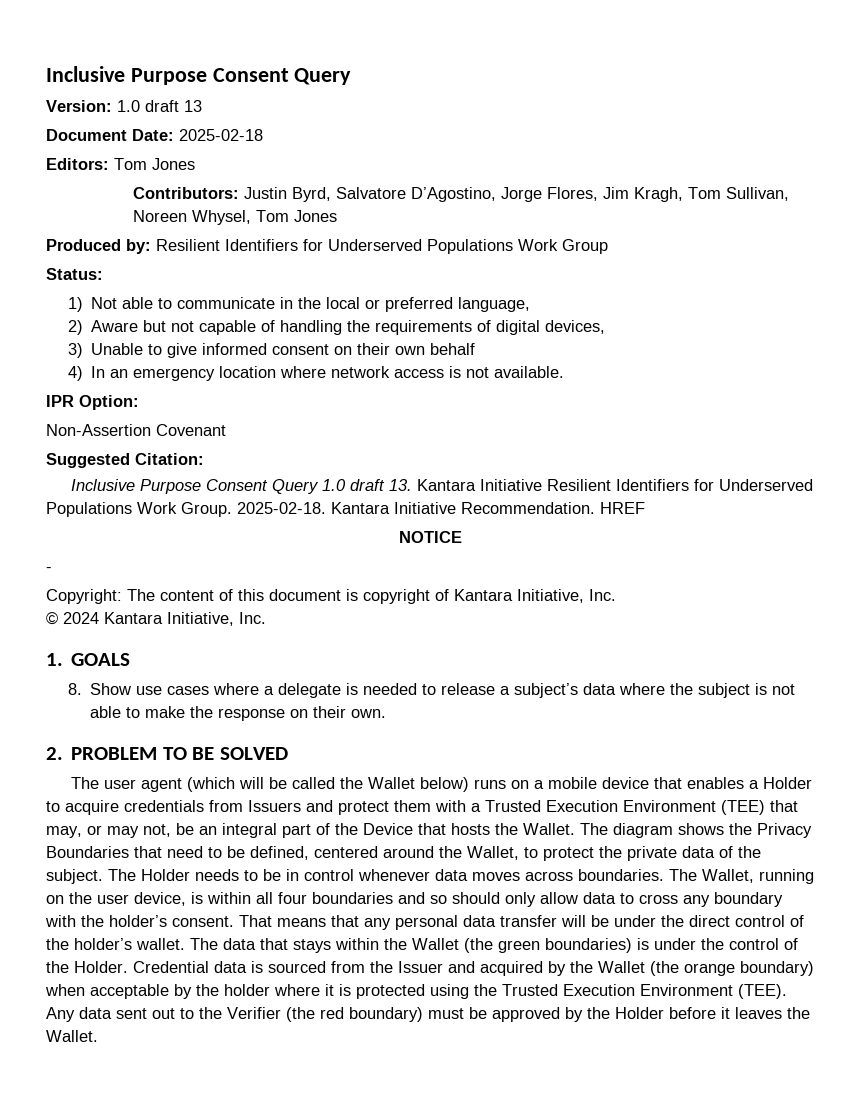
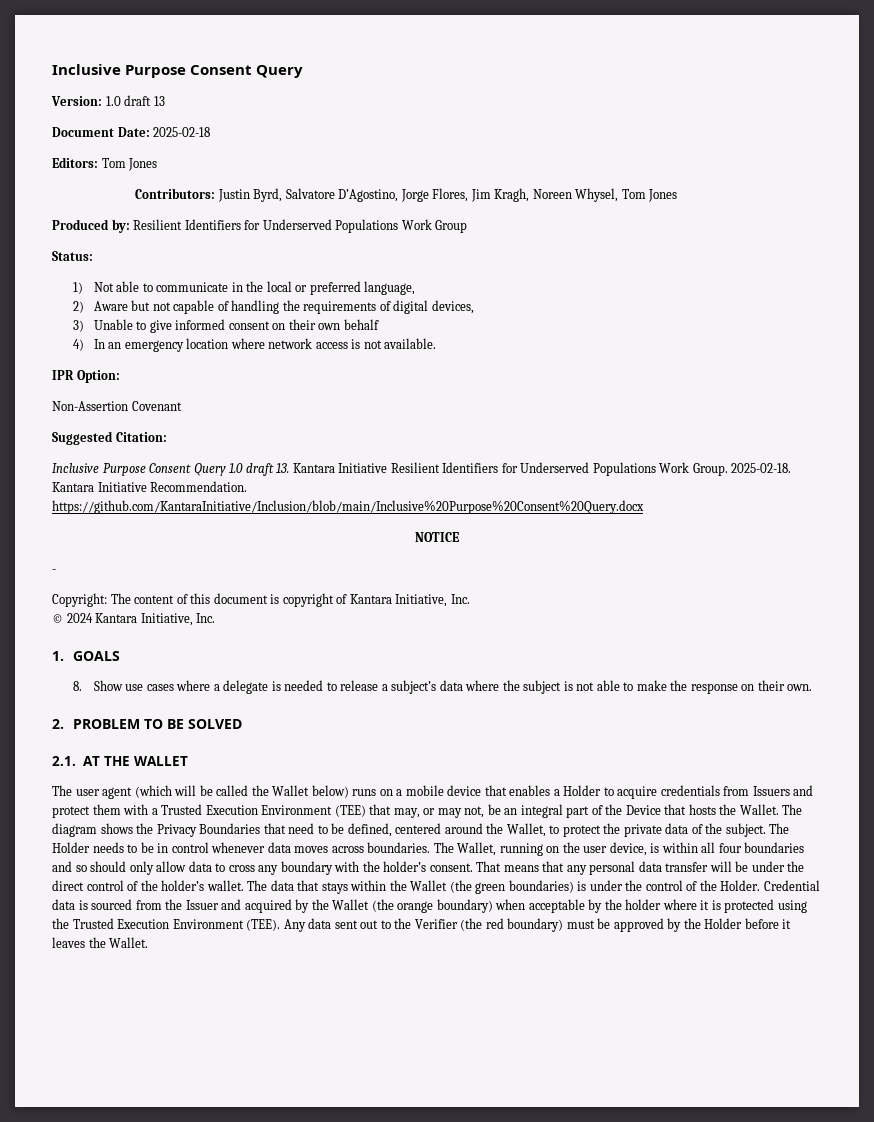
[688,187,790,201] Tom Sullivan, -> (530, 195) none
[600,502,645,514] HREF -> [52,500,644,514] https://github.com/KantaraInitiative/Inclusion/blob/main/Inclusive%20Purpose%20Consent%20Query.docx
(288, 753) none -> [52,756,188,766] // 2.1. AT THE WALLET

